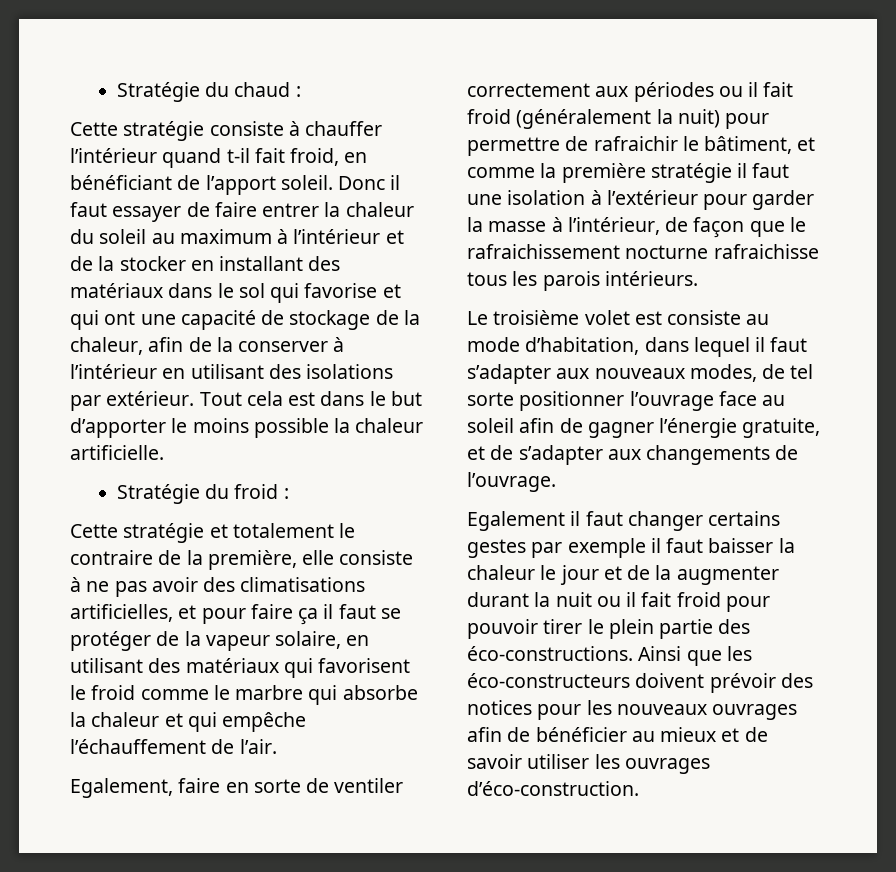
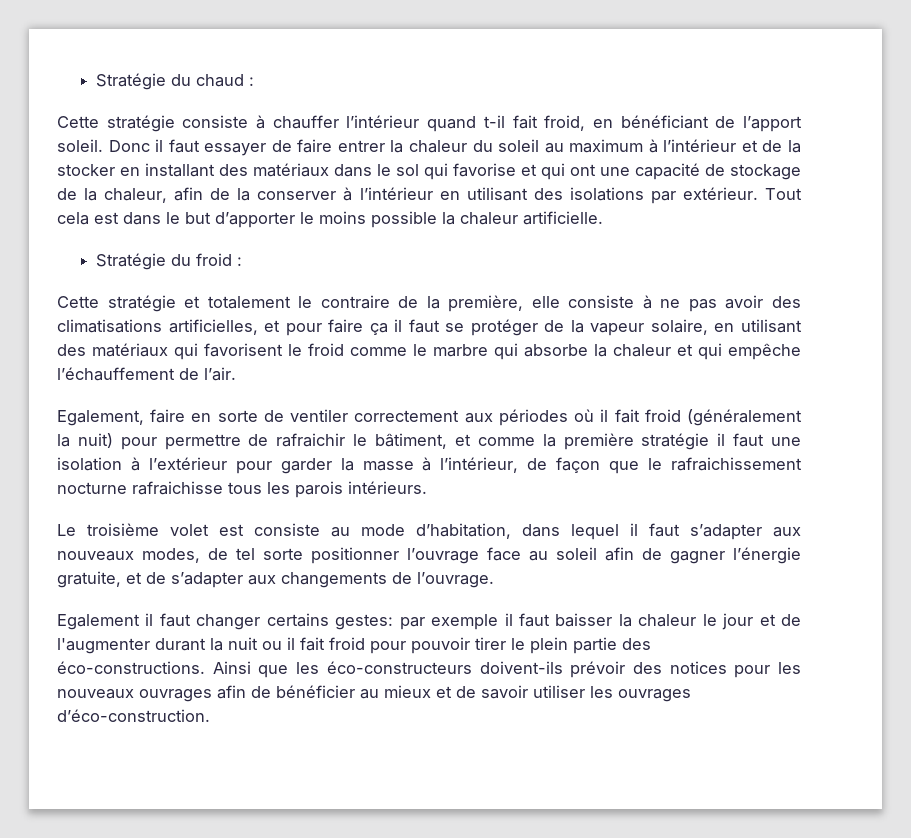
[718,86,743,97] ou -> [574,409,595,422] où
[467,539,526,558] gestes -> [335,614,394,630] gestes:
[655,565,779,585] la augmenter -> [57,638,150,654] l'augmenter
[635,673,705,688] doivent -> [479,661,563,674] doivent-ils

